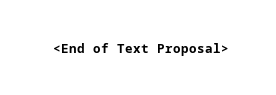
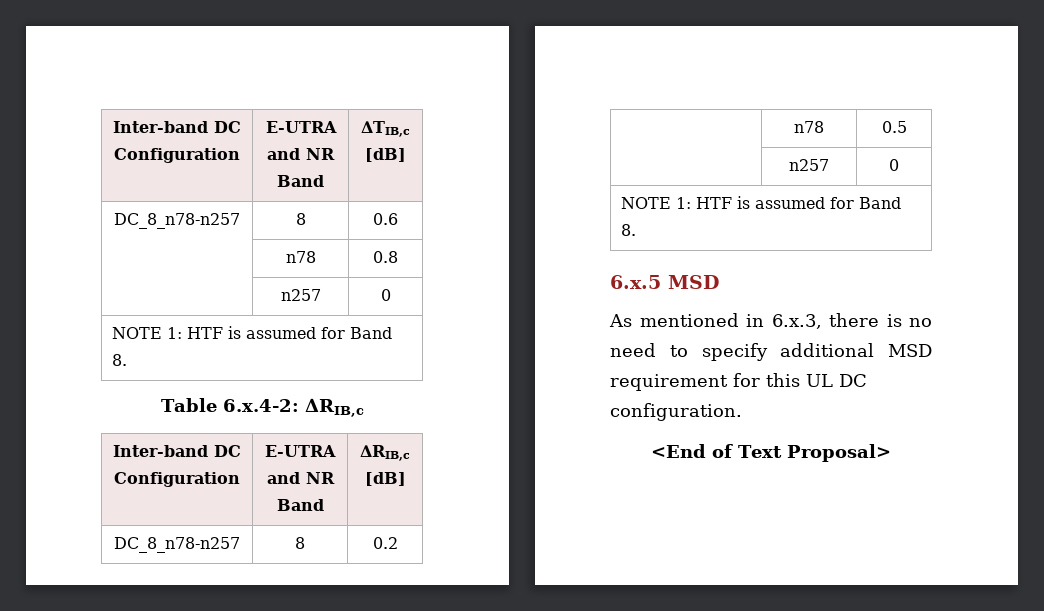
(53, 48) none -> [113,121,241,133] [114,148,240,163] [265,121,337,133] [267,148,335,160] [277,175,324,187] [361,121,410,137] [365,148,406,162] [114,213,240,229] [295,213,306,225] [373,213,398,225] [285,251,316,263] [373,251,398,263] [280,289,321,301] [380,289,391,301] [112,326,393,339] [112,354,128,366] [160,398,364,417] [113,445,241,457] [114,472,240,487] [265,445,336,457] [266,472,335,484] [276,499,324,511] [360,445,410,461] [364,472,406,486] [114,537,240,553] [295,537,305,549] [372,537,398,549] [794,121,824,133] [881,121,907,133] [789,159,829,171] [889,159,899,171] [621,196,902,209] [621,224,637,236] [610,275,719,289] [609,313,932,329] [610,343,932,361] [610,373,867,391] [610,403,742,421] Inter-band DC Configuration | E-UTRA and NR Band | ΔTIB,c [dB] // DC_8_n78-n257 | 8 | 0.6 // | n78 | 0.8 // | n257 | 0 // NOTE 1: HTF is assumed for Band 8. // Table 6.x.4-2: ΔRIB,c // Inter-band DC Configuration | E-UTRA and NR Band | ΔRIB,c [dB] // DC_8_n78-n257 | 8 | 0.2 // | n78 | 0.5 // | n257 | 0 // NOTE 1: HTF is assumed for Band 8. // 6.x.5 MSD // As mentioned in 6.x.3, there is no need to specify additional MSD requirement for this UL DC configuration. //

